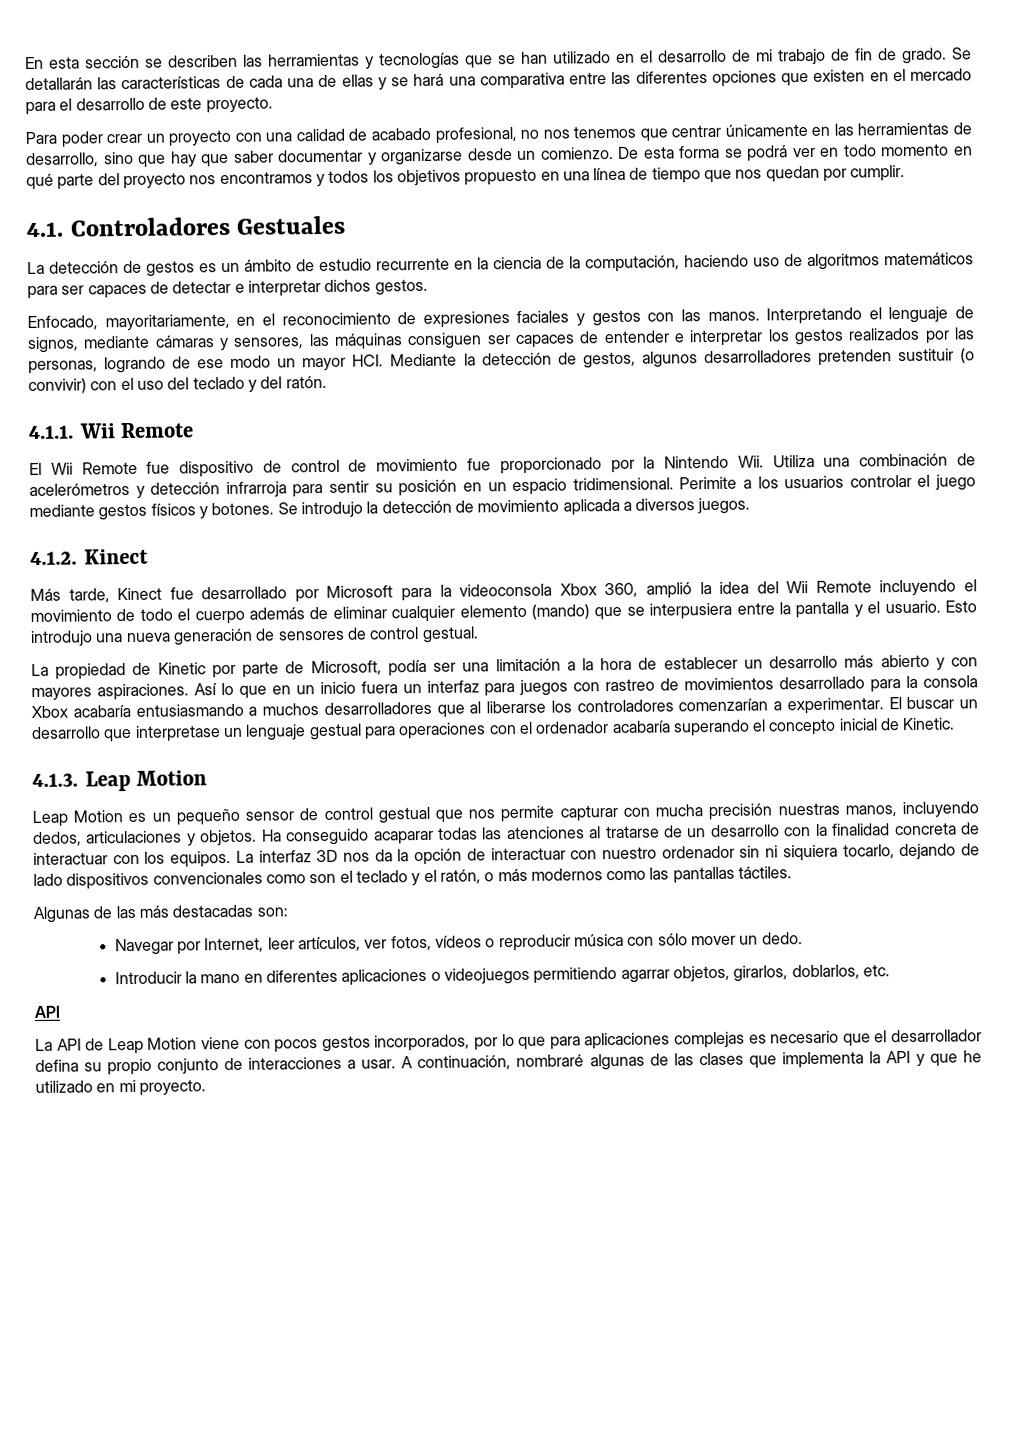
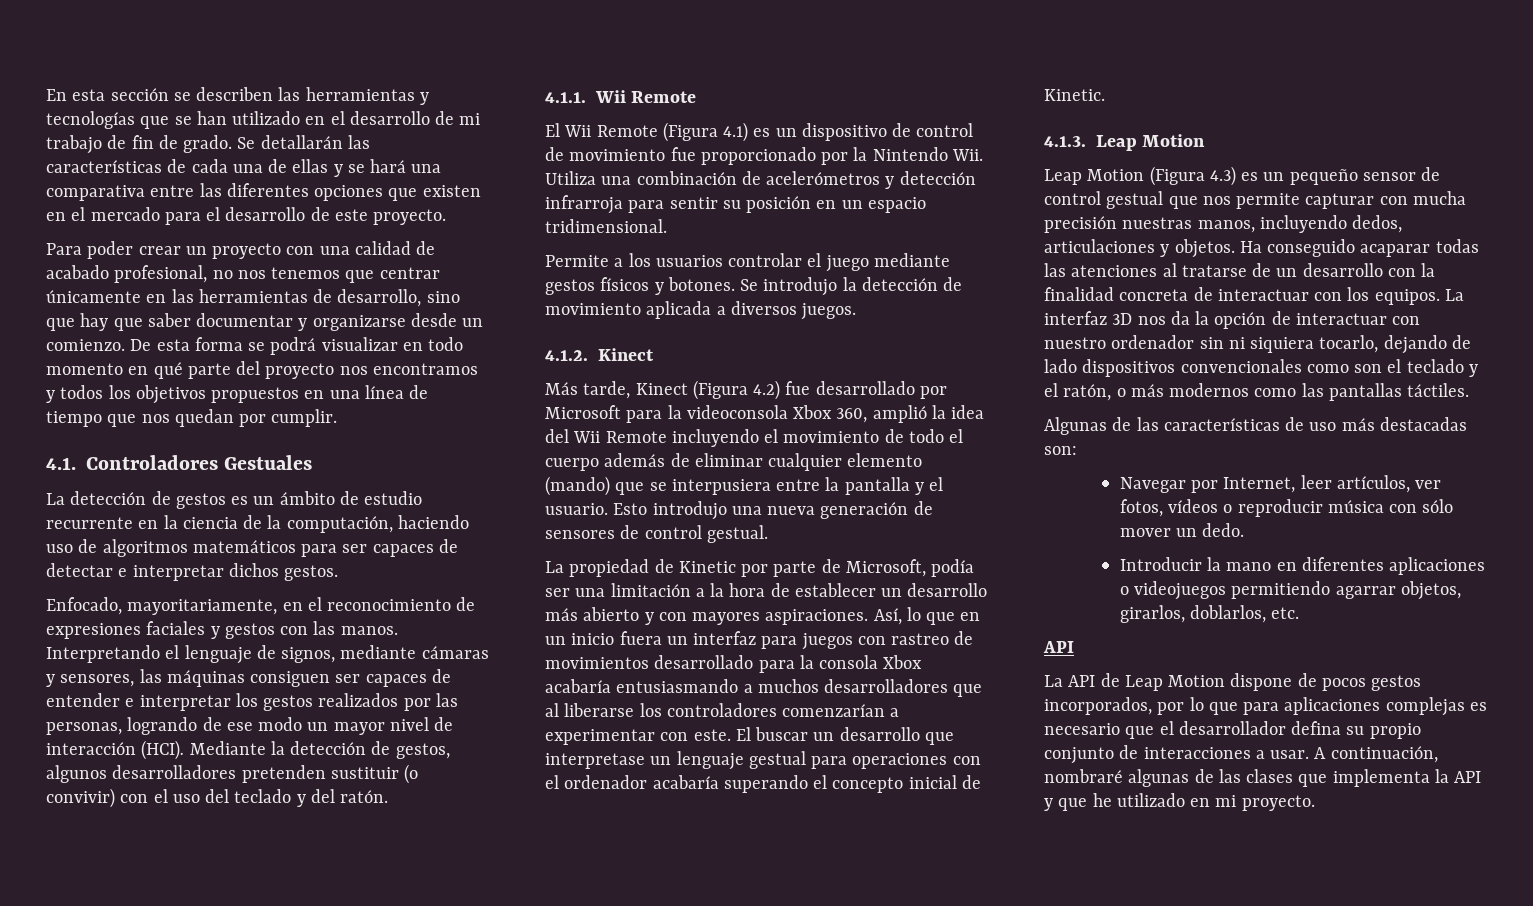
[792,147,816,158] ver -> [321,337,398,351] visualizar
[464,168,538,186] propuesto -> [211,387,300,403] propuestos
[352,354,385,367] HCI. -> [389,717,454,731] [46,740,185,760] nivel de interacción (HCI).
[146,461,171,474] fue -> [662,122,797,142] (Figura 4.1) es un
[679,476,738,490] Perimite -> [545,255,609,267] // Permite
(163, 594) none -> [692,380,781,400] (Figura 4.2)
[193,683,217,696] Así -> [873,608,902,625] Así,
[786,697,884,715] experimentar. -> [545,729,731,745] experimentar con este.
(124, 816) none -> [1149,166,1236,186] (Figura 4.3)
(136, 912) none -> [1163,417,1337,431] características de uso
[201,1036,271,1050] viene con -> [1230,673,1317,691] dispone de

